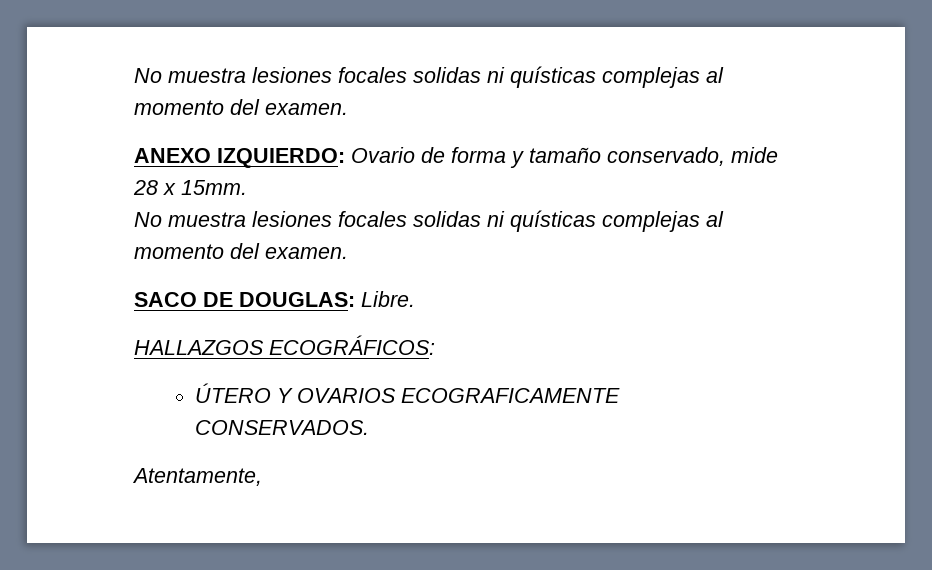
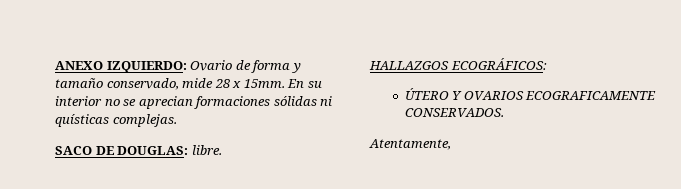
[134,66,724,88] [134,99,348,115] No muestra lesiones focales solidas ni quísticas complejas al momento del examen. // -> (55, 65) none
[134,210,724,232] [134,243,348,259] // No muestra lesiones focales solidas ni quísticas complejas al momento del examen. -> [287,79,322,88] [55,96,333,109] [55,114,177,127] En su interior no se aprecian formaciones sólidas ni quísticas complejas.
[361,291,415,307] Libre. -> [191,145,222,155] libre.

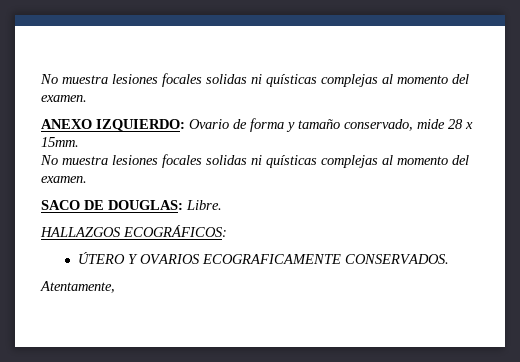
(55, 65) none -> [40,73,469,87] [41,95,87,102] No muestra lesiones focales solidas ni quísticas complejas al momento del examen. //
[287,79,322,88] [55,96,333,109] [55,114,177,127] En su interior no se aprecian formaciones sólidas ni quísticas complejas. -> [40,154,469,168] [41,176,87,183] // No muestra lesiones focales solidas ni quísticas complejas al momento del examen.
[191,145,222,155] libre. -> [186,200,222,210] Libre.

